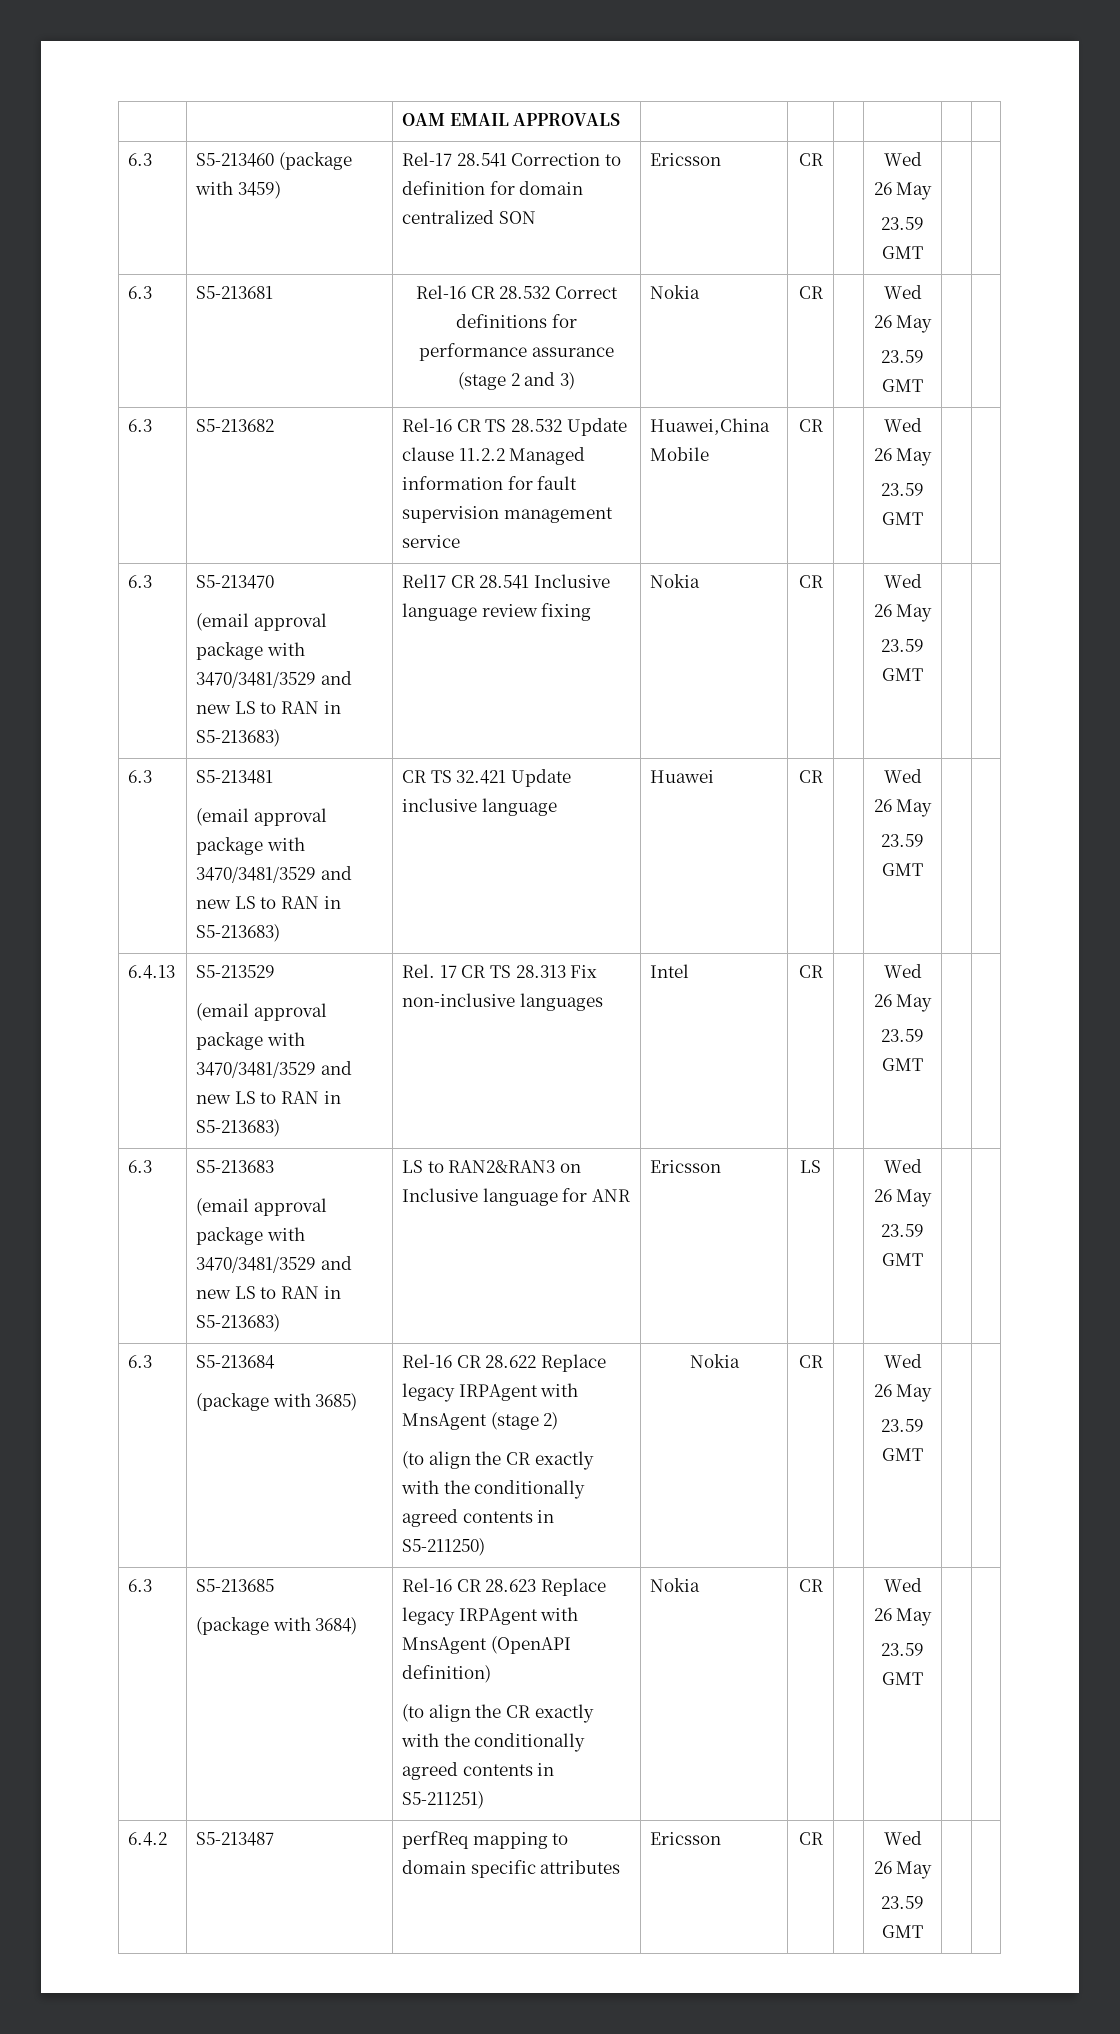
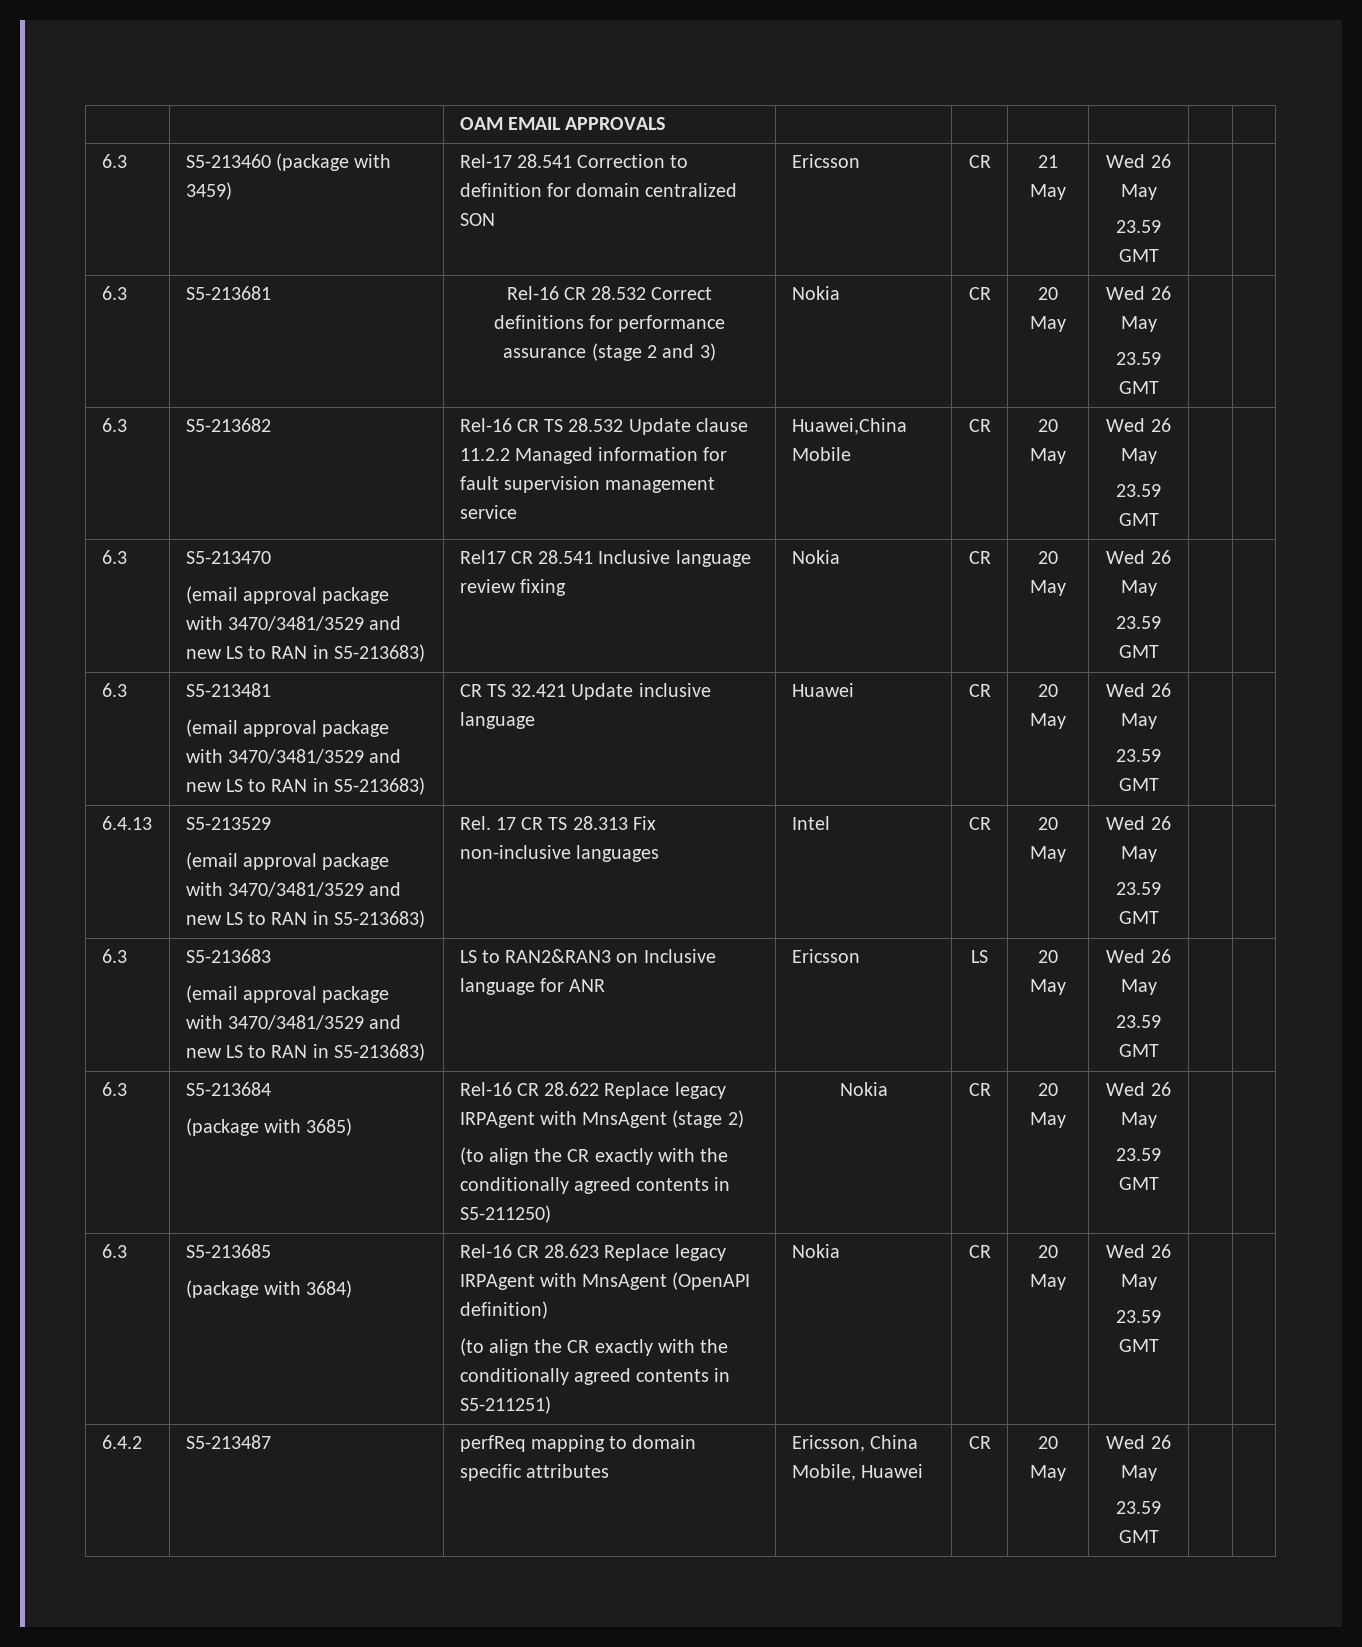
(823, 159) none -> [1038,155,1058,168] [1030,184,1066,200] 21 May
(823, 292) none -> [1038,287,1058,300] [1030,316,1066,332] 20 May
(823, 425) none -> [1038,419,1058,432] [1030,448,1066,464] 20 May
(823, 581) none -> [1038,551,1058,564] [1030,580,1066,596] 20 May
(823, 776) none -> [1038,684,1058,697] [1030,713,1066,729] 20 May
(823, 971) none -> [1038,817,1058,830] [1030,846,1066,862] 20 May
(821, 1166) none -> [1038,950,1058,963] [1030,979,1066,995] 20 May
(823, 1361) none -> [1038,1083,1058,1096] [1030,1112,1066,1128] 20 May
(823, 1585) none -> [1038,1245,1058,1258] [1030,1274,1066,1290] 20 May
[650,1832,722,1845] [798,1832,823,1845] Ericsson | CR | -> [791,1435,918,1452] [791,1464,923,1481] [968,1436,991,1449] [1038,1436,1058,1449] [1030,1465,1066,1481] Ericsson, China Mobile, Huawei | CR | 20 May

